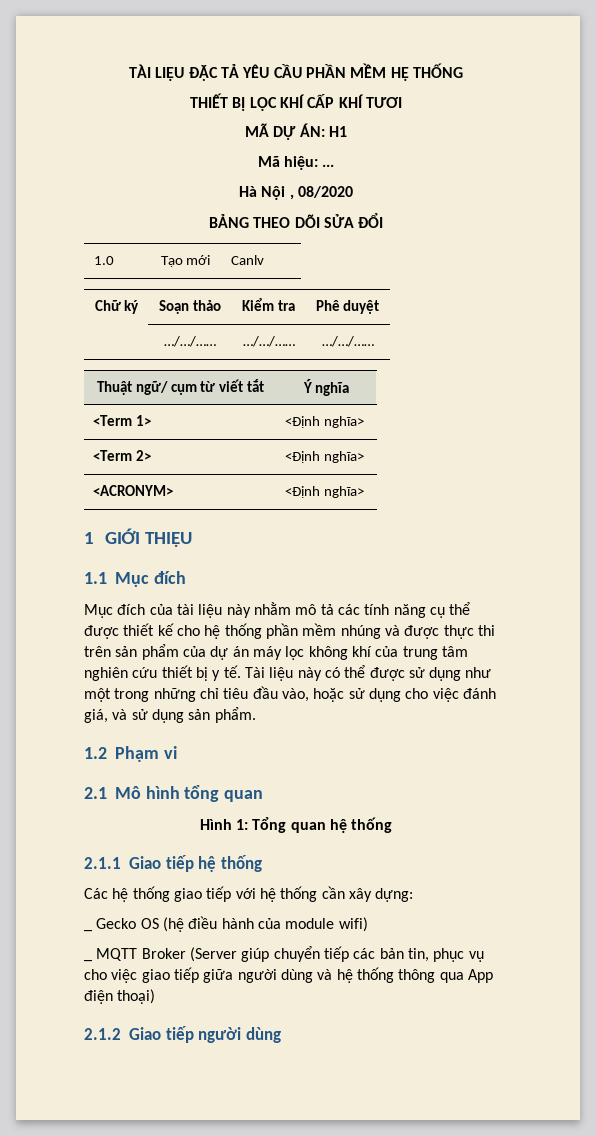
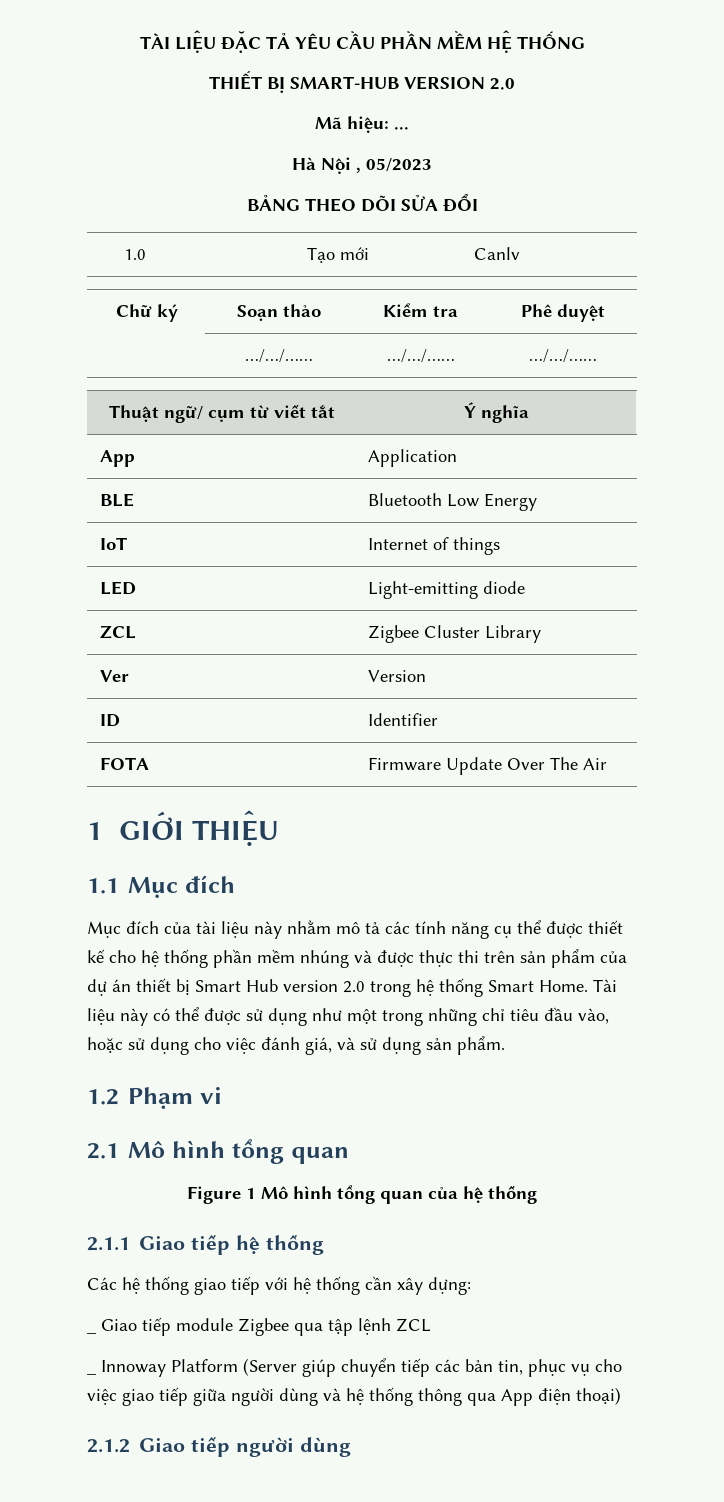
[249,94,402,111] [245,123,347,140] LỌC KHÍ CẤP KHÍ TƯƠI // MÃ DỰ ÁN: H1 -> [290,76,515,90] SMART-HUB VERSION 2.0
[297,186,353,198] 08/2020 -> [366,158,432,172] 05/2023
[93,415,152,426] [285,416,365,428] [93,450,152,461] [285,451,365,463] [93,485,174,496] [285,486,365,498] <Term 1> | <Định nghĩa> // <Term 2> | <Định nghĩa> // <ACRONYM> | <Định nghĩa> -> [100,450,136,467] [368,449,458,467] [100,493,135,507] [368,493,538,511] [100,537,128,550] [368,537,501,555] [100,581,137,595] [368,581,526,599] [100,625,137,639] [368,625,542,643] [100,670,130,682] [368,670,427,682] [100,714,121,727] [368,713,439,726] [100,757,150,770] [368,757,608,775] App | Application // BLE | Bluetooth Low Energy // IoT | Internet of things // LED | Light-emitting diode // ZCL | Zigbee Cluster Library // Ver | Version // ID | Identifier // FOTA | Firmware Update Over The Air
[252,646,468,660] [84,665,241,681] máy lọc không khí của trung tâm nghiên cứu thiết bị y tế. -> [136,978,588,997] thiết bị Smart Hub version 2.0 trong hệ thống Smart Home.
[199,817,326,833] Hình 1: Tổng quan -> [187,1185,458,1204] Figure 1 Mô hình tổng quan của
[96,916,368,932] [84,948,186,962] Gecko OS (hệ điều hành của module wifi) // _ MQTT Broker -> [101,1317,431,1336] [87,1359,238,1377] Giao tiếp module Zigbee qua tập lệnh ZCL // _ Innoway Platform

